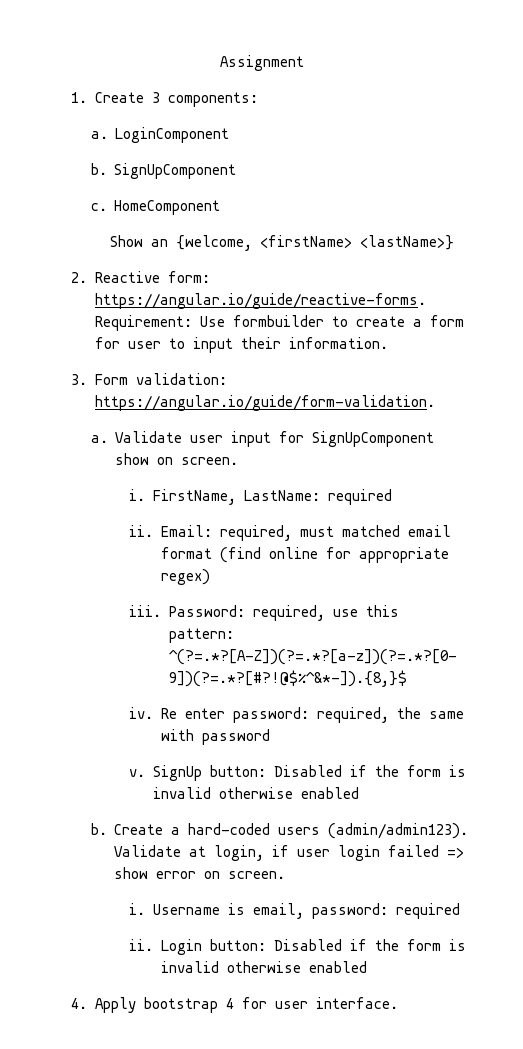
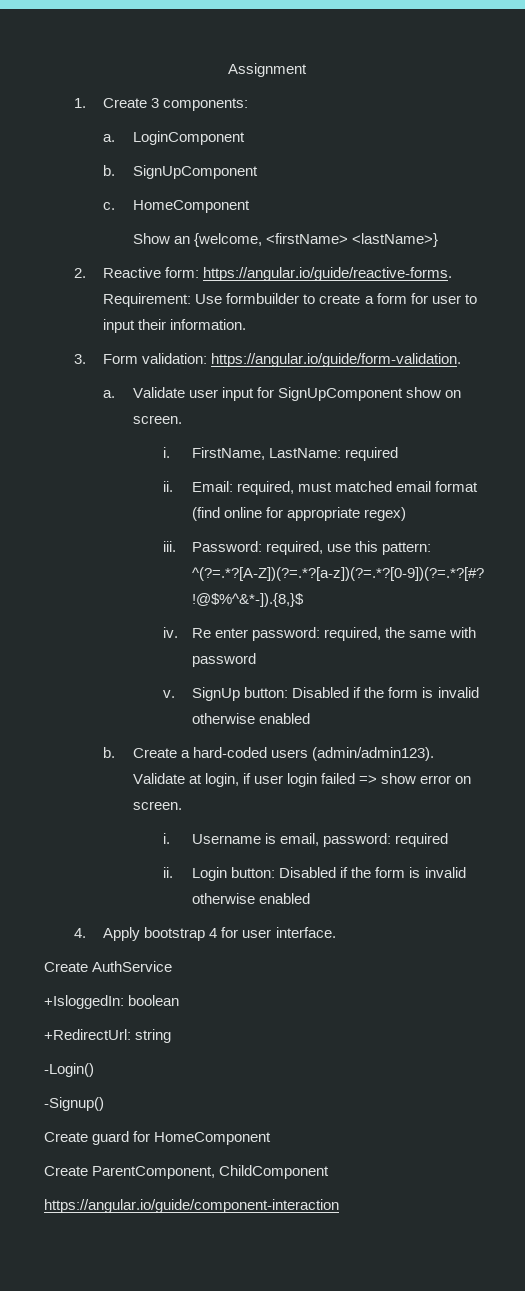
(398, 1003) none -> [44,961,173,972] [44,995,180,1009] [44,1029,172,1043] [44,1063,94,1077] [44,1097,104,1111] [44,1131,272,1145] [44,1165,330,1179] [44,1199,339,1213] // Create AuthService // +IsloggedIn: boolean // +RedirectUrl: string // -Login() // -Signup() // Create guard for HomeComponent // Create ParentComponent, ChildComponent // https://angular.io/guide/component-interaction

